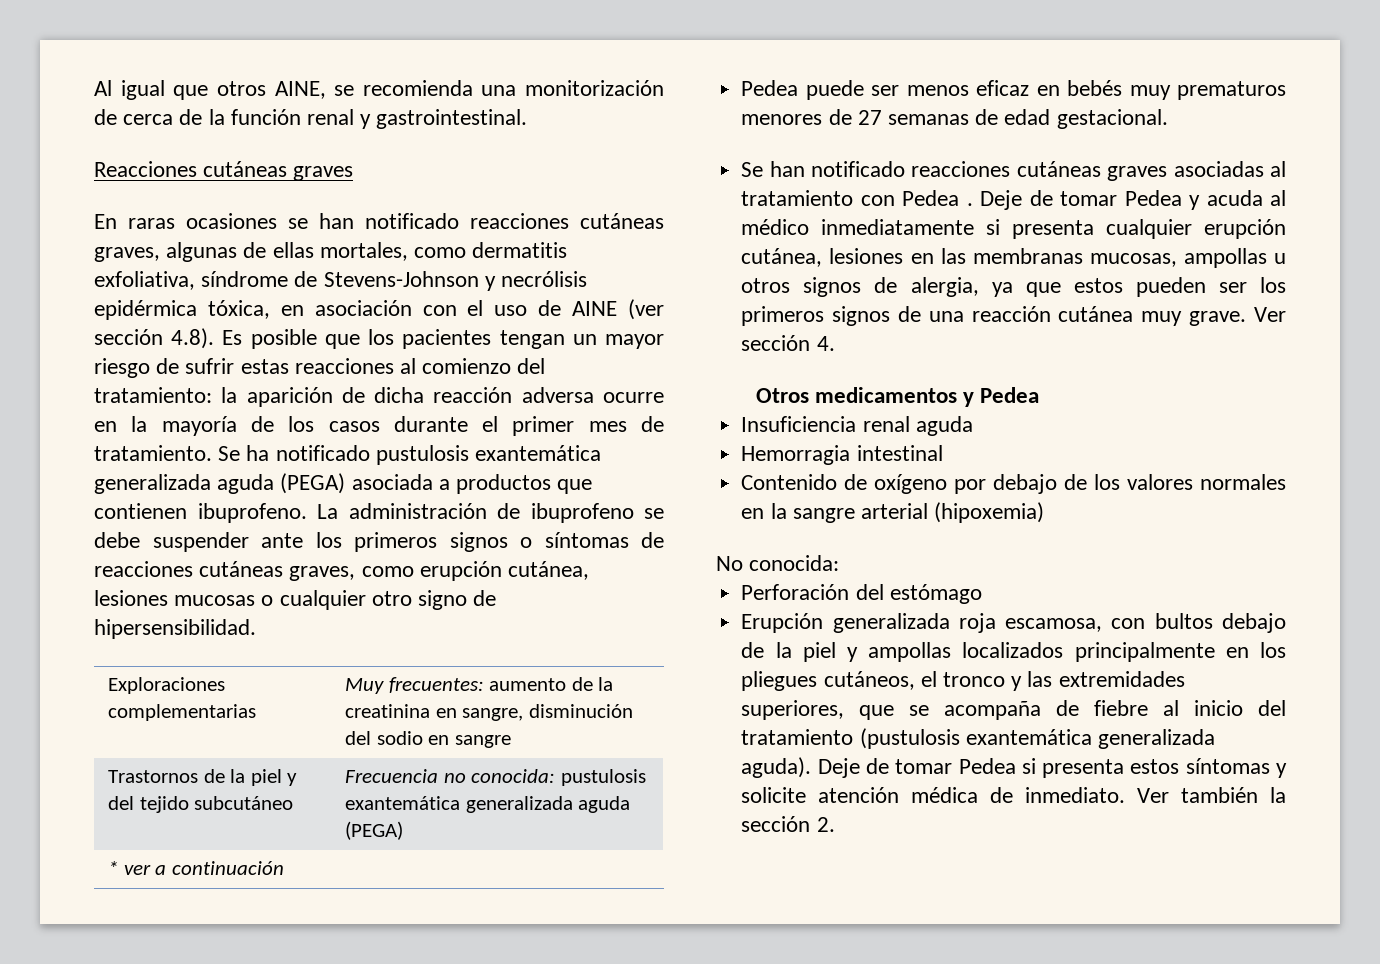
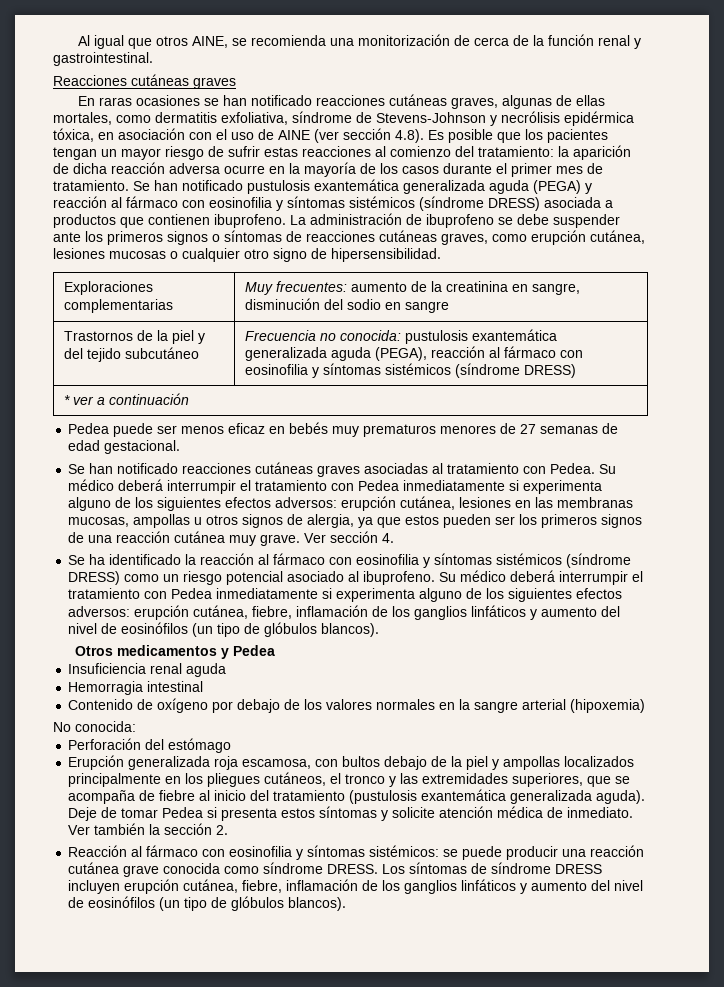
[246,445,270,461] ha -> [154,180,178,191] han
(346, 483) none -> [585,183,592,194] [53,196,540,211] y reacción al fármaco con eosinofilia y síntomas sistémicos (síndrome DRESS)
[345,821,404,840] (PEGA) -> [374,346,583,361] [244,363,576,378] (PEGA), reacción al fármaco con eosinofilia y síntomas sistémicos (síndrome DRESS)
[902,190,1287,210] [741,219,1193,239] Pedea . Deje de tomar Pedea y acuda al médico inmediatamente si presenta cualquier -> [550,463,617,474] [68,479,603,494] [68,497,338,511] Pedea. Su médico deberá interrumpir el tratamiento con Pedea inmediatamente si experimenta alguno de los siguientes efectos adversos:
(835, 343) none -> [68,553,632,568] [68,570,644,585] [68,588,623,602] [68,605,621,620] [68,622,380,637] // Se ha identificado la reacción al fármaco con eosinofilia y síntomas sistémicos (síndrome DRESS) como un riesgo potencial asociado al ibuprofeno. Su médico deberá interrumpir el tratamiento con Pedea inmediatamente si experimenta alguno de los siguientes efectos adversos: erupción cutánea, fiebre, inflamación de los ganglios linfáticos y aumento del nivel de eosinófilos (un tipo de glóbulos blancos).
(835, 824) none -> [68,845,645,860] [68,862,603,877] [68,879,644,894] [68,896,347,911] // Reacción al fármaco con eosinofilia y síntomas sistémicos: se puede producir una reacción cutánea grave conocida como síndrome DRESS. Los síntomas de síndrome DRESS incluyen erupción cutánea, fiebre, inflamación de los ganglios linfáticos y aumento del nivel de eosinófilos (un tipo de glóbulos blancos).

